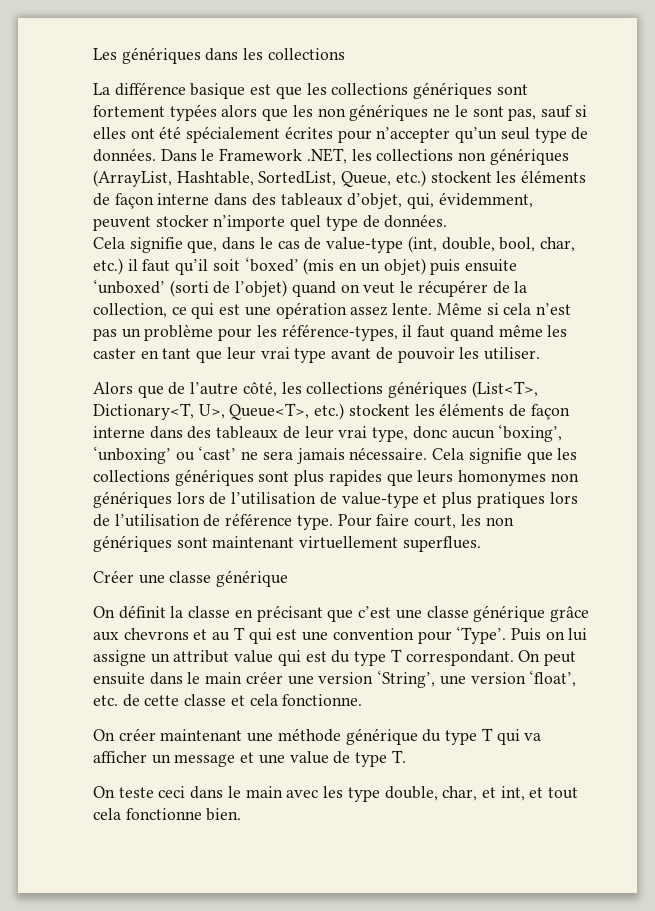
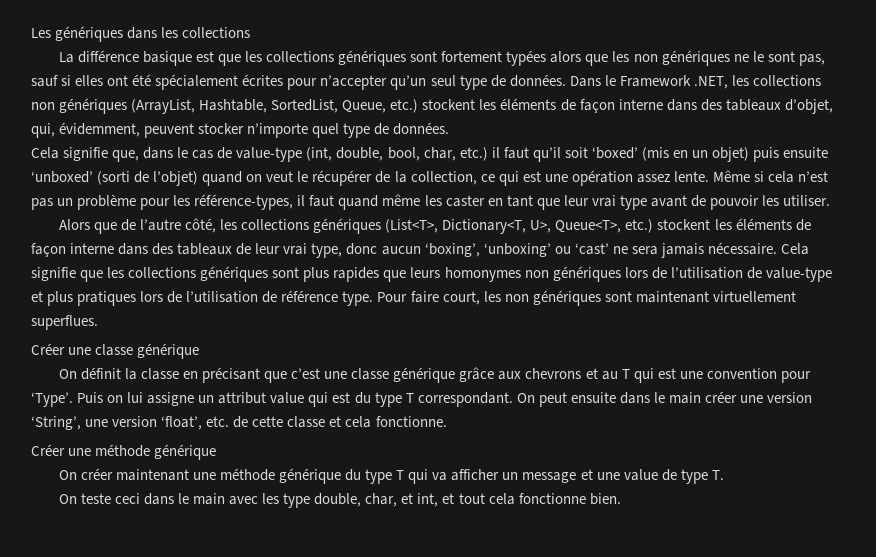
(363, 700) none -> [31,444,217,460] // Créer une méthode générique

